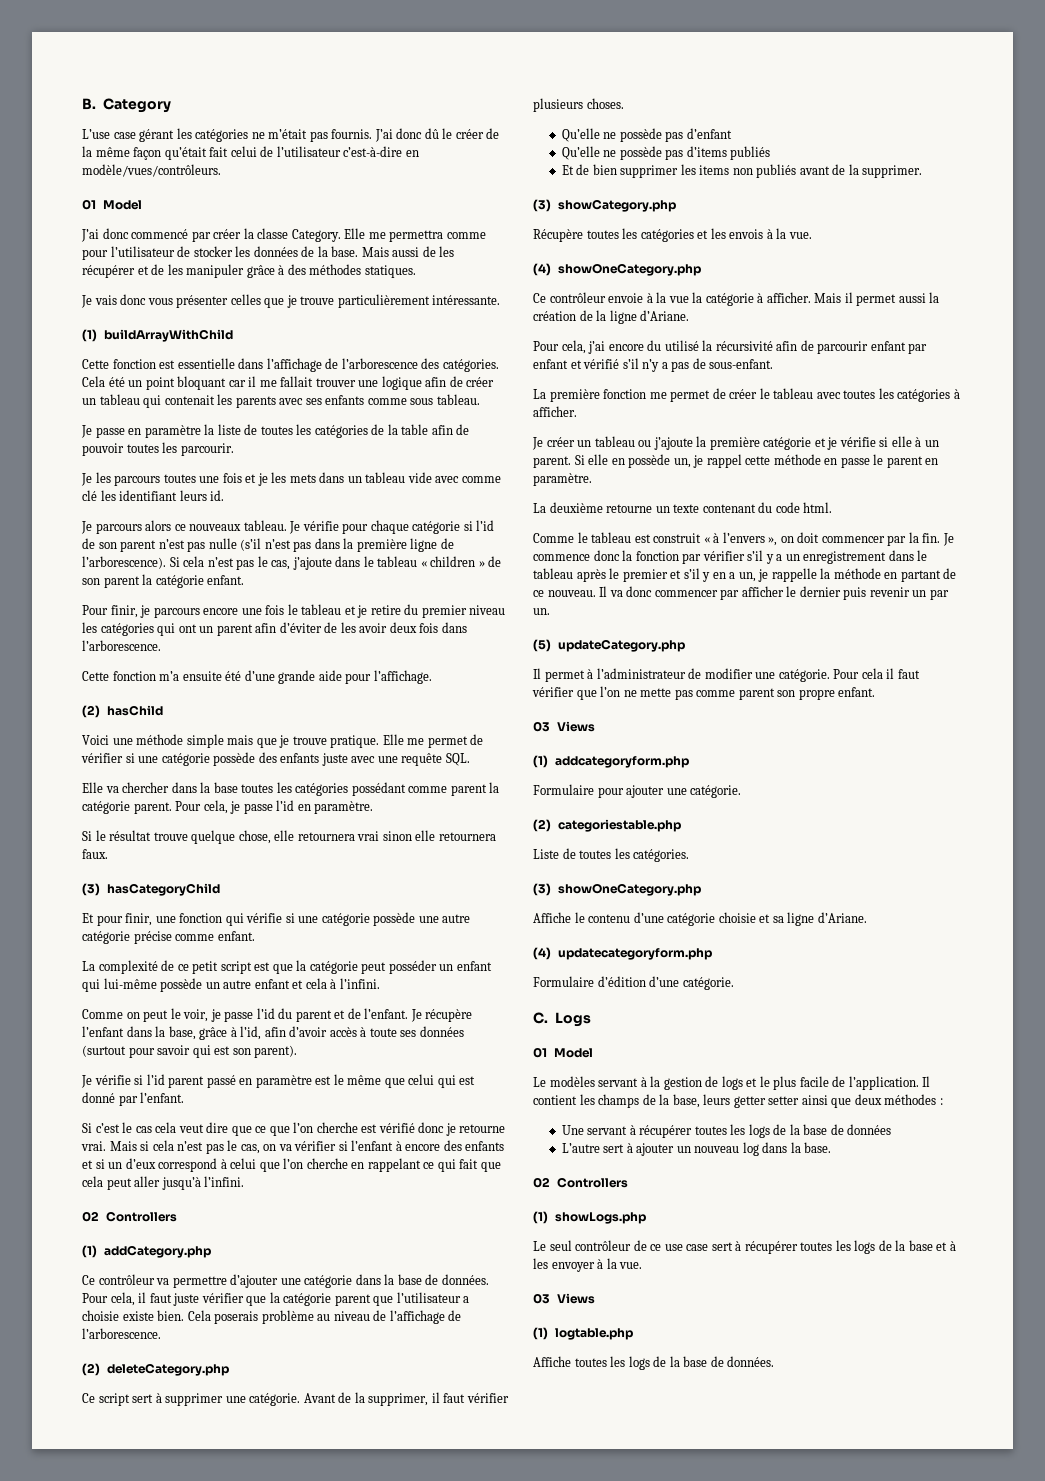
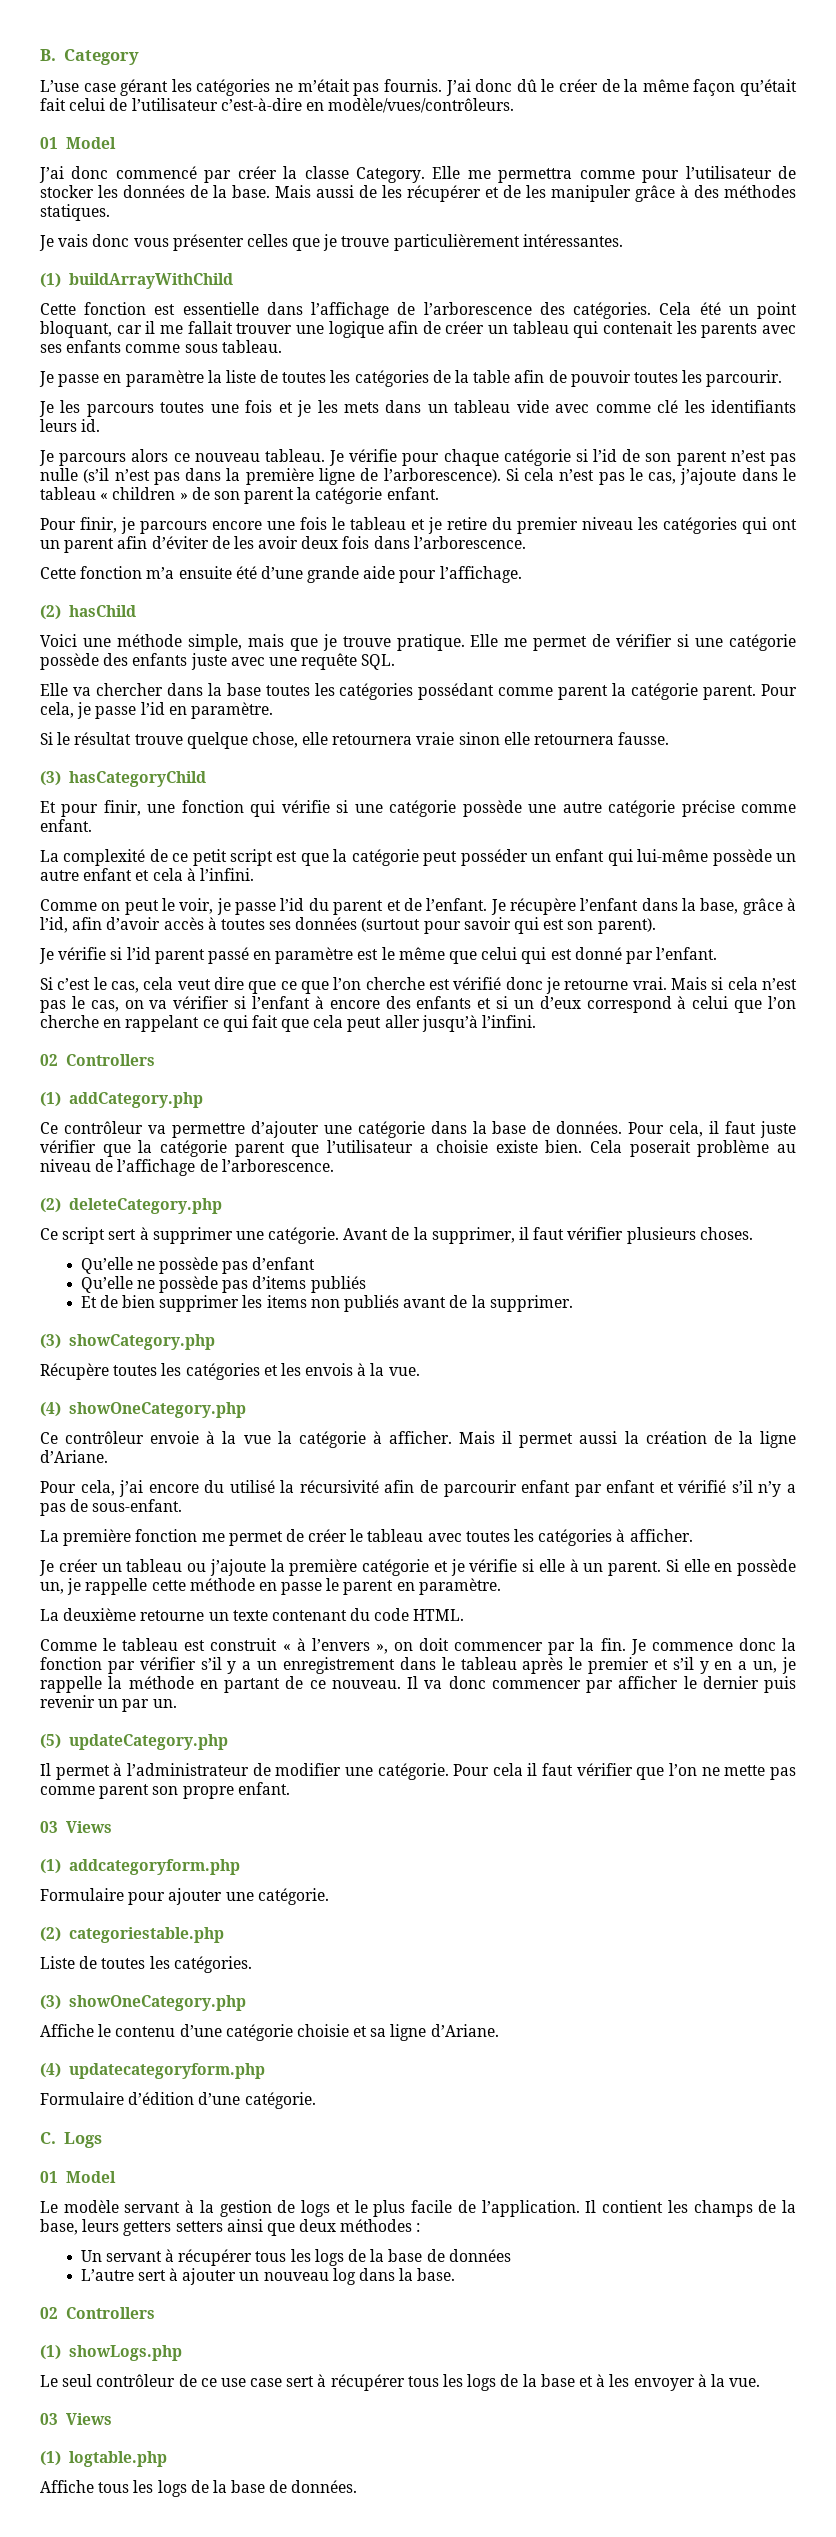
[432,295,501,305] intéressante. -> [522,234,623,247] intéressantes.
[177,376,227,390] bloquant -> [40,321,112,338] bloquant,
[119,490,178,501] identifiant -> [711,400,797,413] identifiants
[189,524,242,531] nouveaux -> [194,453,260,462] nouveau
[186,734,224,748] simple -> [187,634,242,651] simple,
[357,831,380,841] vrai -> [416,732,455,745] vraie
[82,849,108,859] faux. -> [618,732,670,745] fausse.
[369,1028,397,1037] toute -> [220,919,265,930] toutes
[135,1126,152,1133] cas -> [111,981,139,993] cas,
[214,1311,259,1324] poserais -> [629,1140,691,1157] poserait
[706,454,742,468] rappel -> [85,1578,148,1595] rappelle
[803,502,833,513] html. -> [413,1609,465,1621] HTML.
[549,1076,595,1087] modèles -> [63,2200,119,2213] modèle
[733,1096,800,1108] getter setter -> [123,2221,223,2236] getters setters
[561,1125,584,1135] Une -> [80,2250,102,2262] Un
[694,1126,727,1135] toutes -> [255,2251,287,2262] tous
[800,1242,833,1251] toutes -> [407,2376,439,2387] tous
[574,1358,607,1367] toutes -> [98,2482,130,2493] tous

